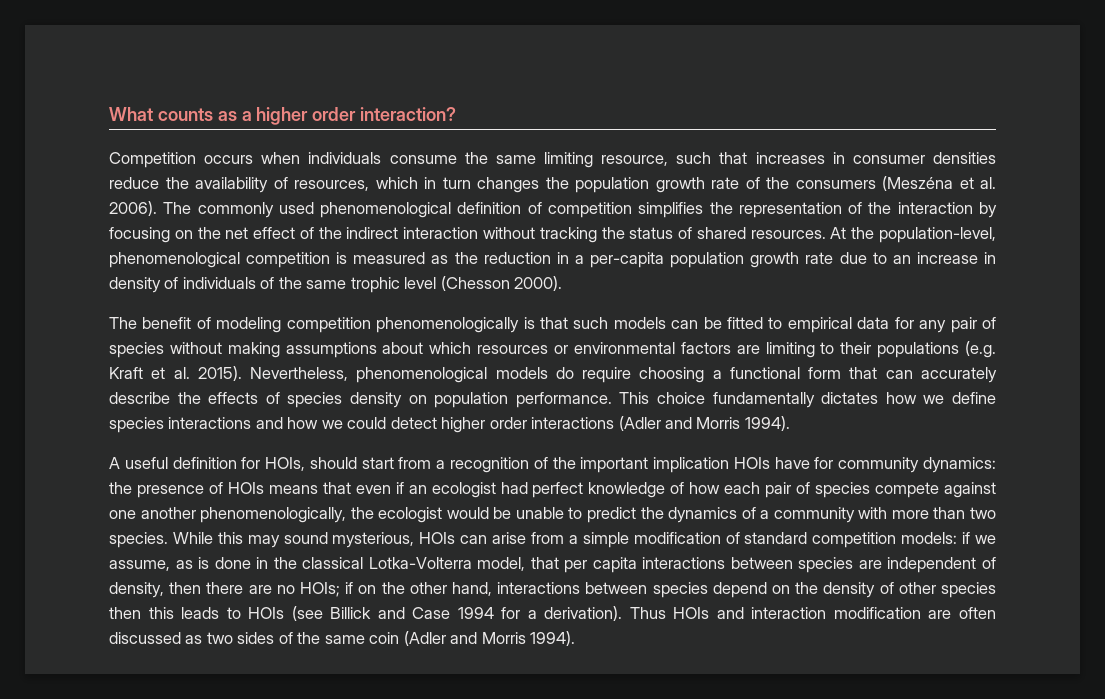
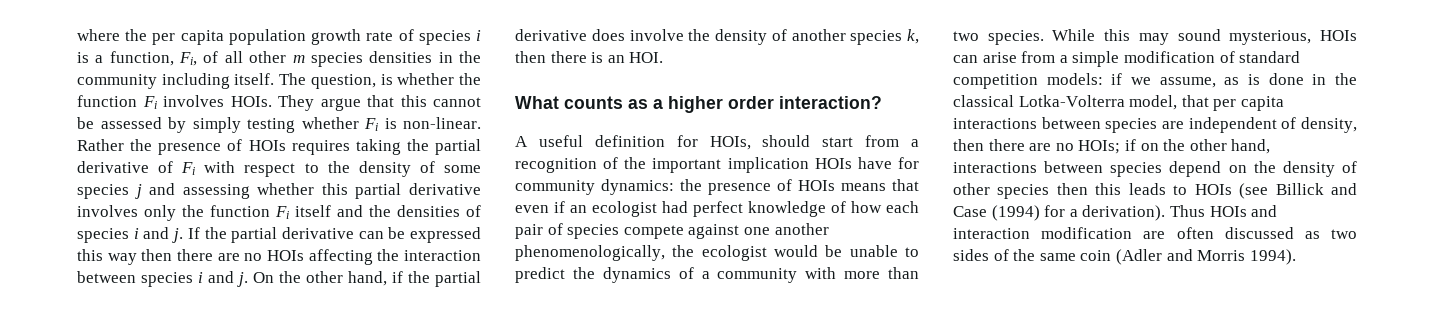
(109, 114) none -> [77,29,482,45] [77,51,482,67] [77,73,482,89] [77,95,481,111] [77,117,481,133] [77,139,481,155] [77,161,481,177] [77,183,481,199] [77,205,481,221] [77,227,481,243] [77,249,481,265] [77,271,481,287] [515,29,919,45] [515,51,664,63] where the per capita population growth rate of species i is a function, Fi, of all other m species densities in the community including itself. The question, is whether the function Fi involves HOIs. They argue that this cannot be assessed by simply testing whether Fi is non-linear. Rather the presence of HOIs requires taking the partial derivative of Fi with respect to the density of some species j and assessing whether this partial derivative involves only the function Fi itself and the densities of species i and j. If the partial derivative can be expressed this way then there are no HOIs affecting the interaction between species i and j. On the other hand, if the partial derivative does involve the density of another species k, then there is an HOI. //
[109,152,996,168] [109,176,996,193] [109,201,998,218] [109,227,997,243] [109,252,997,268] [109,276,563,293] [109,317,997,333] [109,341,997,358] [109,366,997,383] [109,392,997,408] [109,416,790,433] // Competition occurs when individuals consume the same limiting resource, such that increases in consumer densities reduce the availability of resources, which in turn changes the population growth rate of the consumers (Meszéna et al. 2006). The commonly used phenomenological definition of competition simplifies the representation of the interaction by focusing on the net effect of the indirect interaction without tracking the status of shared resources. At the population-level, phenomenological competition is measured as the reduction in a per-capita population growth rate due to an increase in density of individuals of the same trophic level (Chesson 2000). // The benefit of modeling competition phenomenologically is that such models can be fitted to empirical data for any pair of species without making assumptions about which resources or environmental factors are limiting to their populations (e.g. Kraft et al. 2015). Nevertheless, phenomenological models do require choosing a functional form that can accurately describe the effects of species density on population performance. This choice fundamentally dictates how we define species interactions and how we could detect higher order interactions (Adler and Morris 1994). -> (882, 102) none
[457,607,494,619] 1994 -> [991,205,1040,221] (1994)

